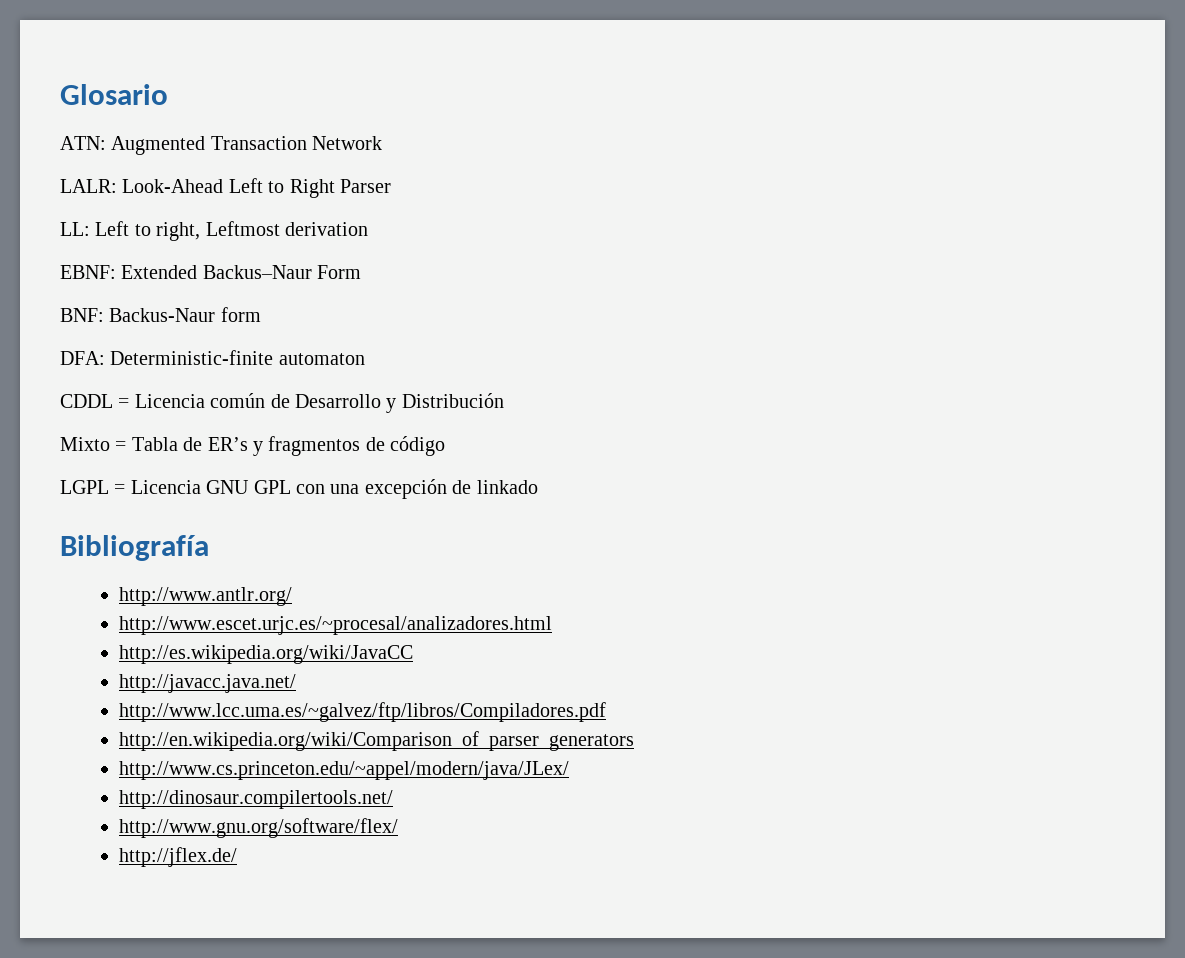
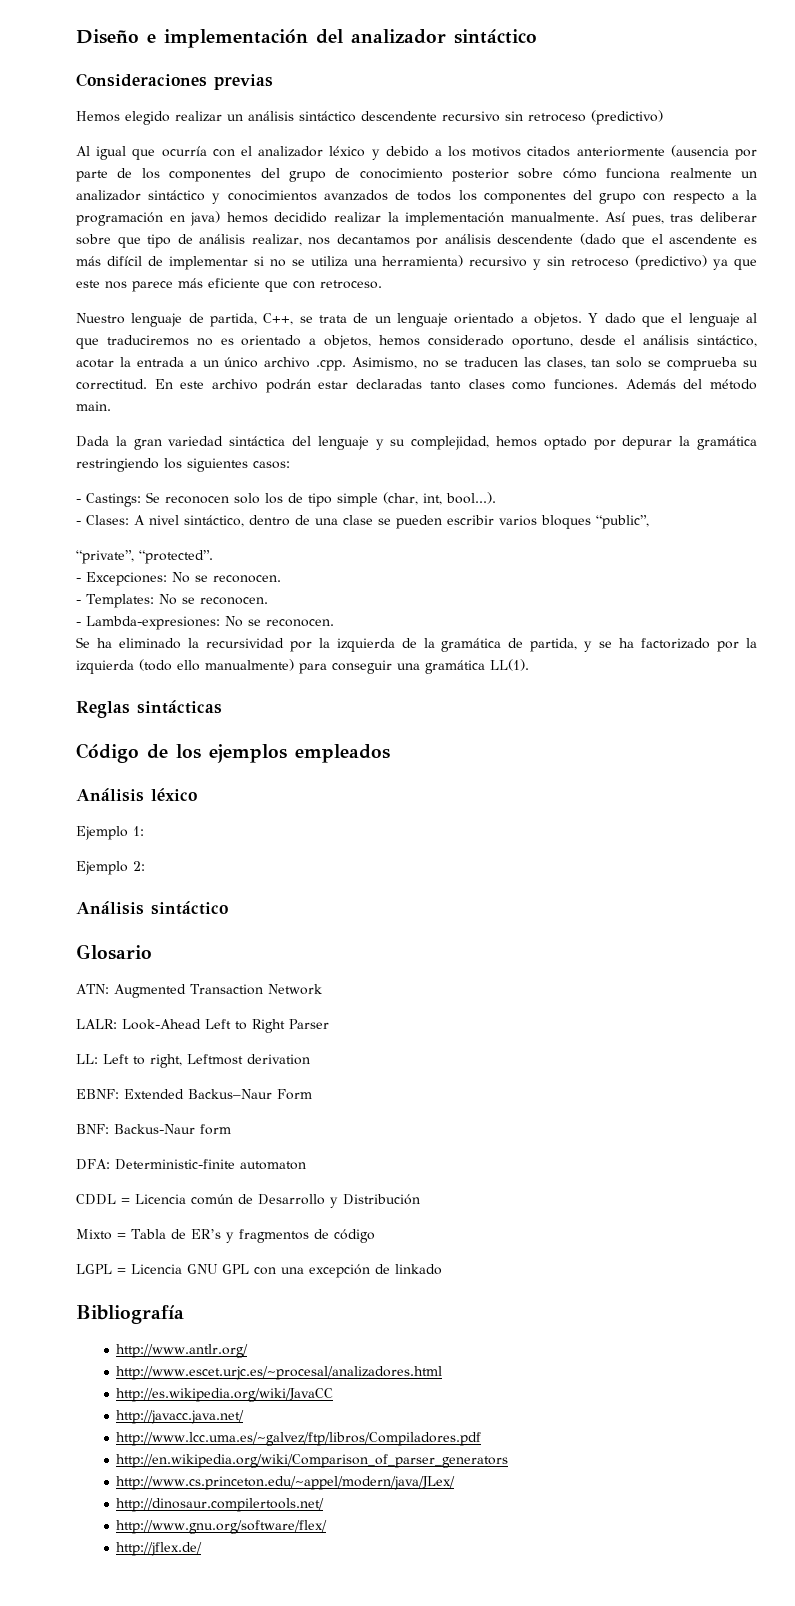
(60, 94) none -> [76,29,537,48] [76,73,273,90] [76,110,663,125] [76,145,757,160] [76,168,757,182] [76,190,757,204] [76,211,758,226] [76,233,757,248] [76,255,757,270] [76,278,382,292] [76,313,758,327] [76,335,757,349] [76,357,759,371] [76,379,758,393] [76,401,111,411] [76,436,757,450] [76,458,290,472] [76,492,496,507] [76,515,649,529] [76,550,213,564] [76,572,281,586] [76,594,268,608] [76,616,334,630] [76,637,758,652] [76,659,529,674] [76,700,222,718] [76,743,390,763] [76,788,197,802] [76,826,144,840] [76,861,145,875] [76,901,228,915] Diseño e implementación del analizador sintáctico // Consideraciones previas // Hemos elegido realizar un análisis sintáctico descendente recursivo sin retroceso (predictivo) // Al igual que ocurría con el analizador léxico y debido a los motivos citados anteriormente (ausencia por parte de los componentes del grupo de conocimiento posterior sobre cómo funciona realmente un analizador sintáctico y conocimientos avanzados de todos los componentes del grupo con respecto a la programación en java) hemos decidido realizar la implementación manualmente. Así pues, tras deliberar sobre que tipo de análisis realizar, nos decantamos por análisis descendente (dado que el ascendente es más difícil de implementar si no se utiliza una herramienta) recursivo y sin retroceso (predictivo) ya que este nos parece más eficiente que con retroceso. // Nuestro lenguaje de partida, C++, se trata de un lenguaje orientado a objetos. Y dado que el lenguaje al que traduciremos no es orientado a objetos, hemos considerado oportuno, desde el análisis sintáctico, acotar la entrada a un único archivo .cpp. Asimismo, no se traducen las clases, tan solo se comprueba su correctitud. En este archivo podrán estar declaradas tanto clases como funciones. Además del método main. // Dada la gran variedad sintáctica del lenguaje y su complejidad, hemos optado por depurar la gramática restringiendo los siguientes casos: // - Castings: Se reconocen solo los de tipo simple (char, int, bool...). // - Clases: A nivel sintáctico, dentro de una clase se pueden escribir varios bloques “public”, // “private”, “protected”. // - Excepciones: No se reconocen. // - Templates: No se reconocen. // - Lambda-expresiones: No se reconocen. // Se ha eliminado la recursividad por la izquierda de la gramática de partida, y se ha factorizado por la izquierda (todo ello manualmente) para conseguir una gramática LL(1). // Reglas sintácticas // Código de los ejemplos empleados // Análisis léxico // Ejemplo 1: // Ejemplo 2: // Análisis sintáctico //

